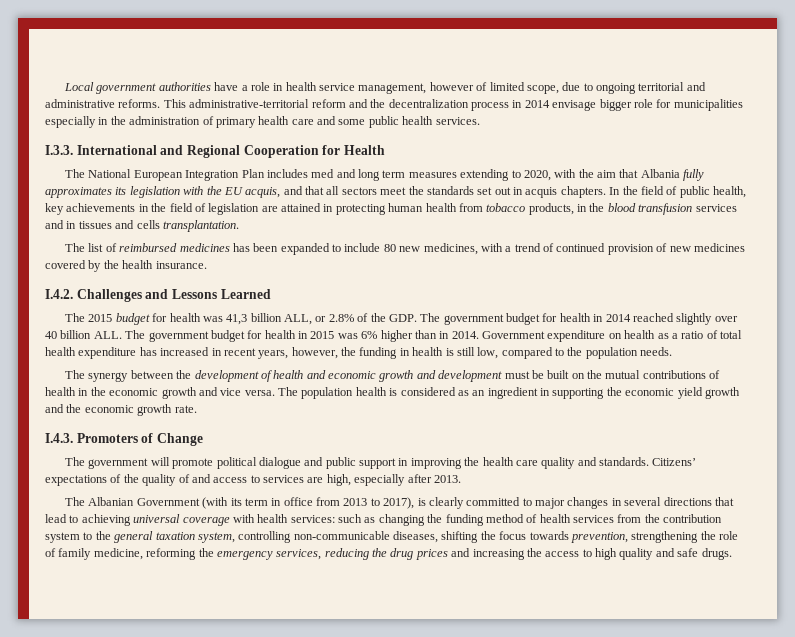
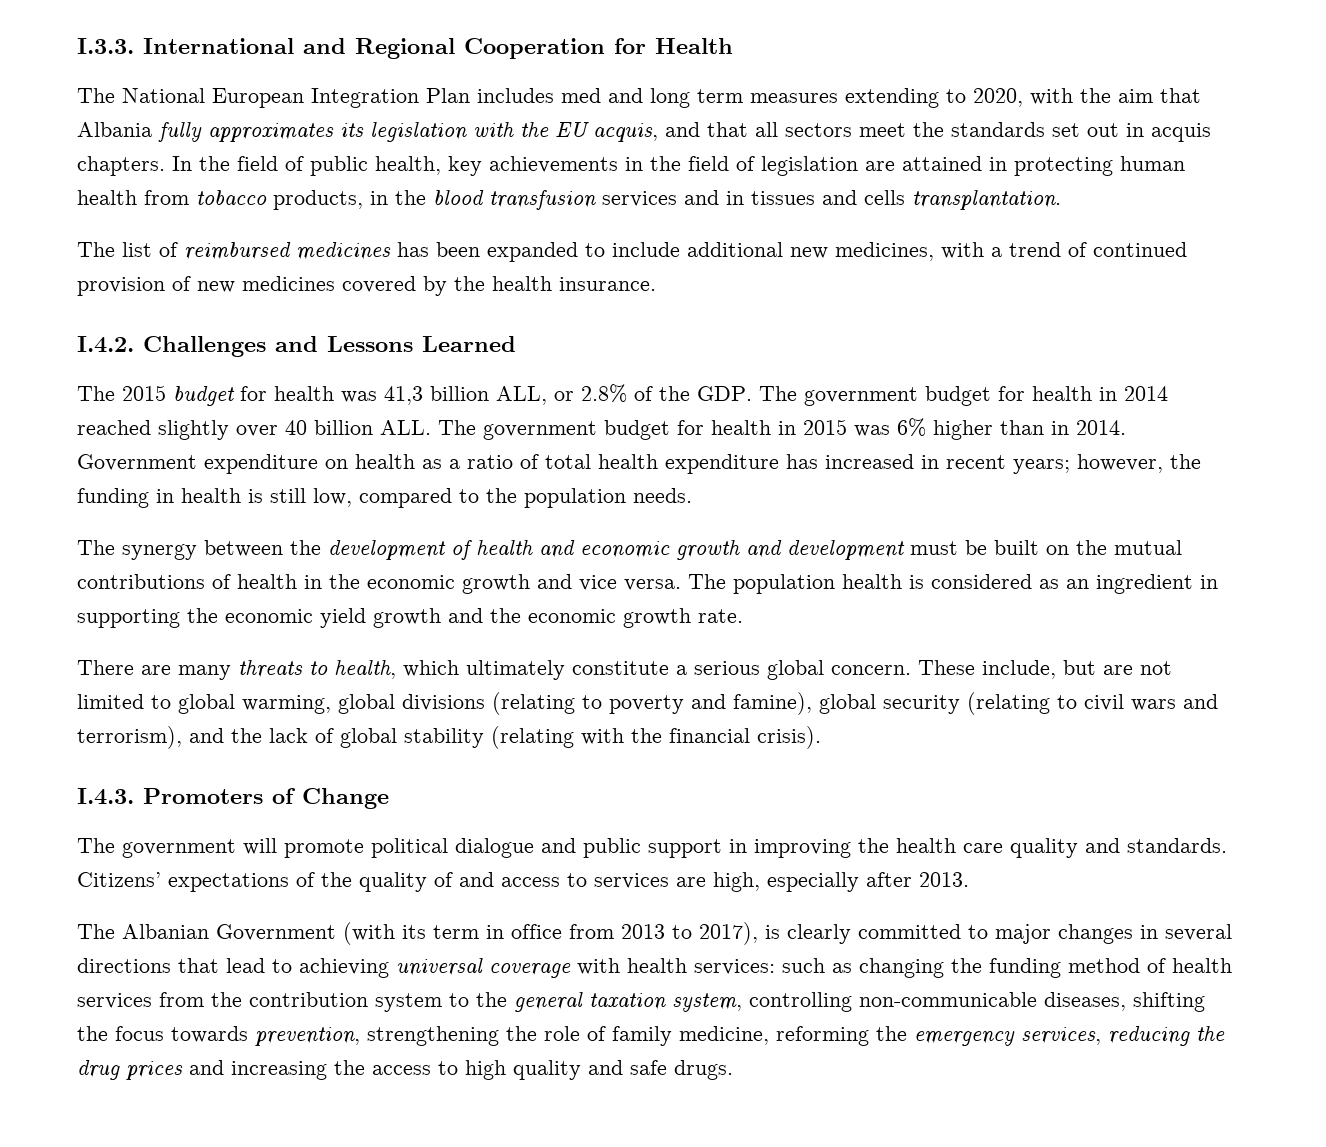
[64,82,706,94] [45,99,743,111] [45,116,480,128] Local government authorities have a role in health service management, however of limited scope, due to ongoing territorial and administrative reforms. This administrative-territorial reform and the decentralization process in 2014 envisage bigger role for municipalities especially in the administration of primary health care and some public health services. // -> (77, 46) none
[383,244,396,252] 80 -> [687,242,783,257] additional
[258,350,289,359] years, -> [1013,459,1070,474] years;
(197, 409) none -> [77,660,1172,680] [77,692,1218,715] [77,726,821,749] // There are many threats to health, which ultimately constitute a serious global concern. These include, but are not limited to global warming, global divisions (relating to poverty and famine), global security (relating to civil wars and terrorism), and the lack of global stability (relating with the financial crisis).

